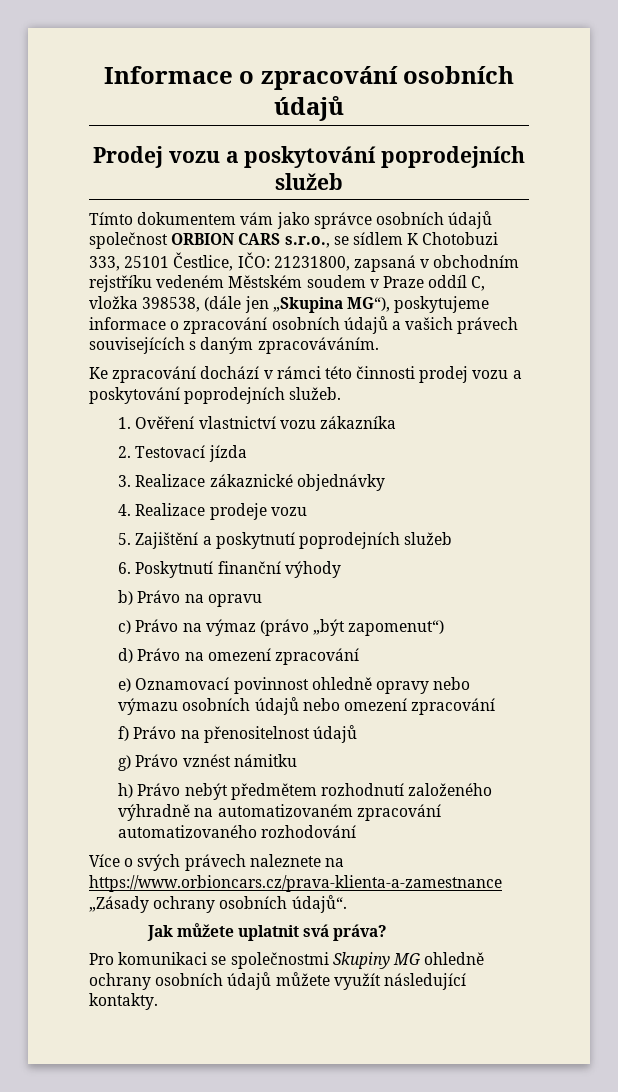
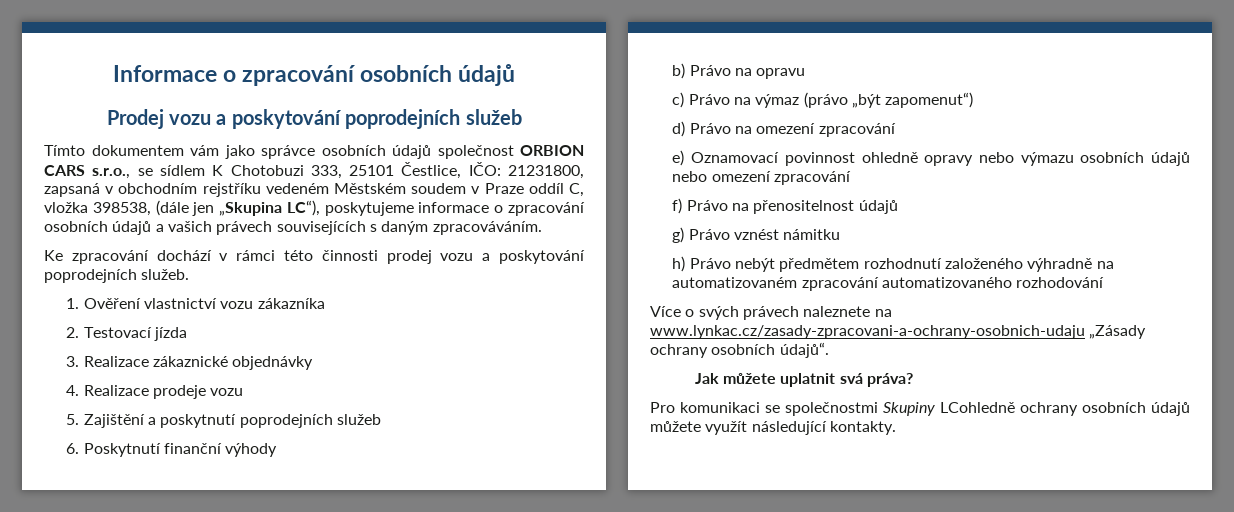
[346,297,390,312] MG“), -> [286,200,320,216] LC“),
[89,875,502,892] https://www.orbioncars.cz/prava-klienta-a-zamestnance -> [650,325,1085,339] www.lynkac.cz/zasady-zpracovani-a-ochrany-osobnich-udaju
[392,952,485,965] MG ohledně -> [940,402,1015,413] LCohledně

